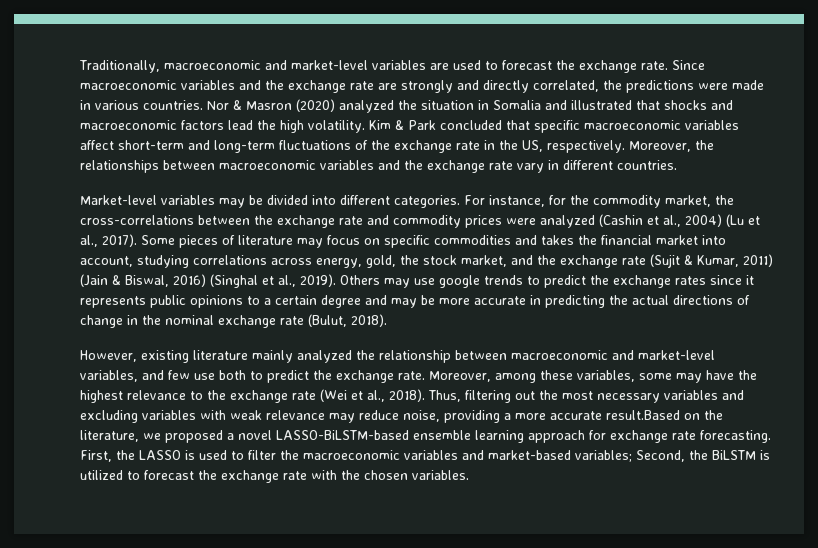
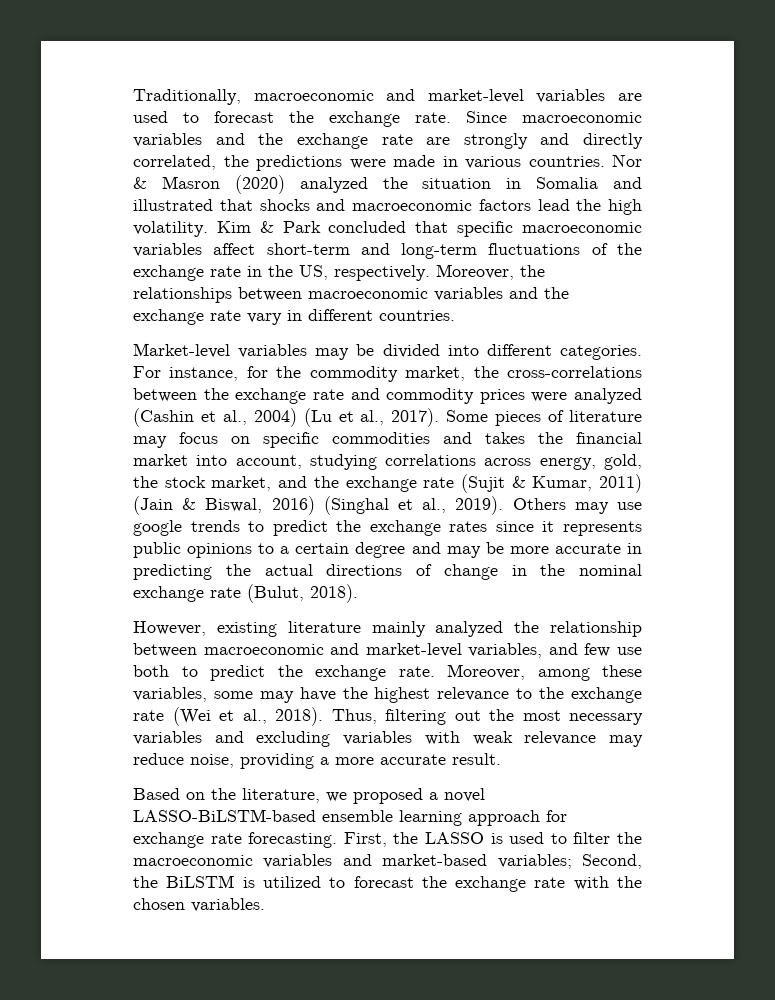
[606,410,680,420] result.Based -> [452,753,501,765] [133,788,180,800] result. // Based

